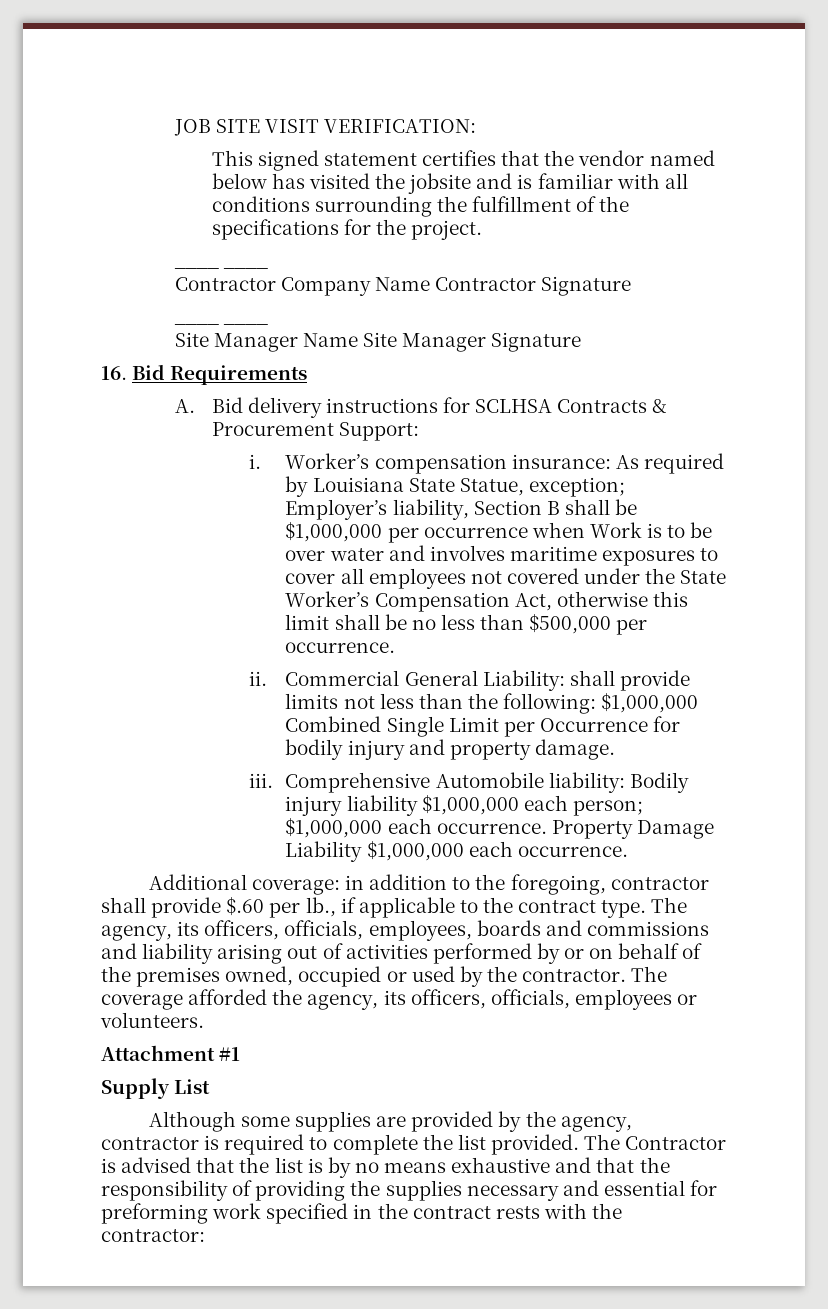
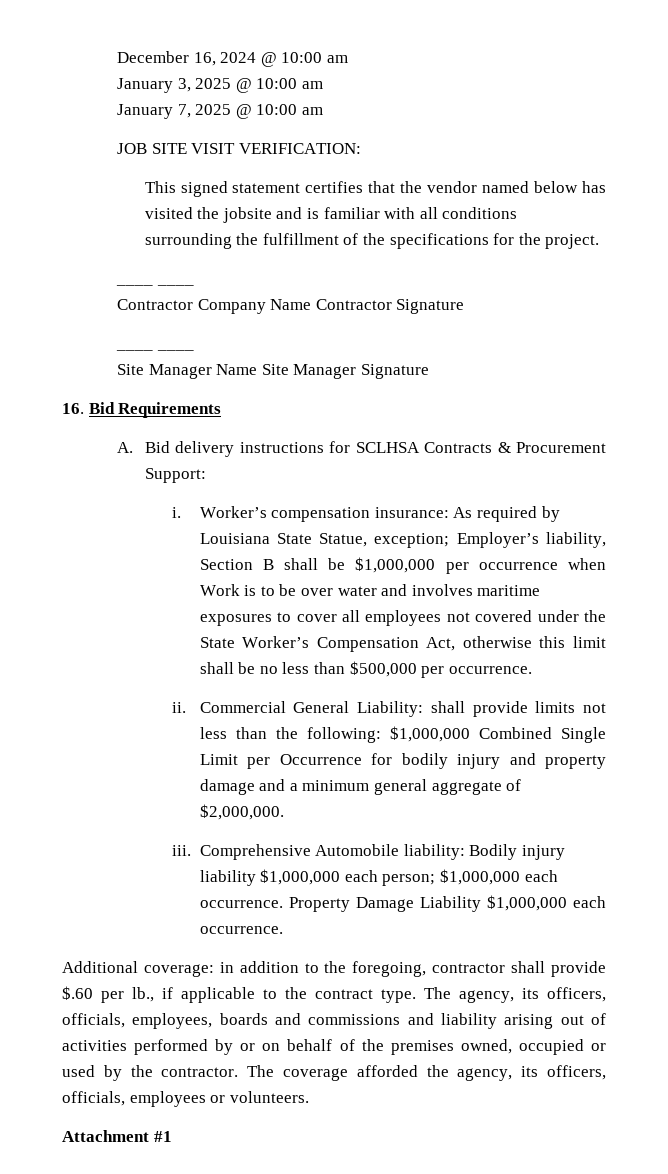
(173, 127) none -> [117,51,349,67] [117,78,324,93] [117,104,324,119] December 16, 2024 @ 10:00 am // January 3, 2025 @ 10:00 am // January 7, 2025 @ 10:00 am //
[534,739,615,760] damage. -> [199,779,522,795] [199,804,284,820] damage and a minimum general aggregate of $2,000,000.
[101,1078,211,1099] [148,1111,632,1132] [101,1134,727,1155] [101,1157,670,1178] [101,1180,718,1201] [101,1203,623,1224] [101,1229,205,1242] // Supply List // Although some supplies are provided by the agency, contractor is required to complete the list provided. The Contractor is advised that the list is by no means exhaustive and that the responsibility of providing the supplies necessary and essential for preforming work specified in the contract rests with the contractor: -> (172, 1136) none

